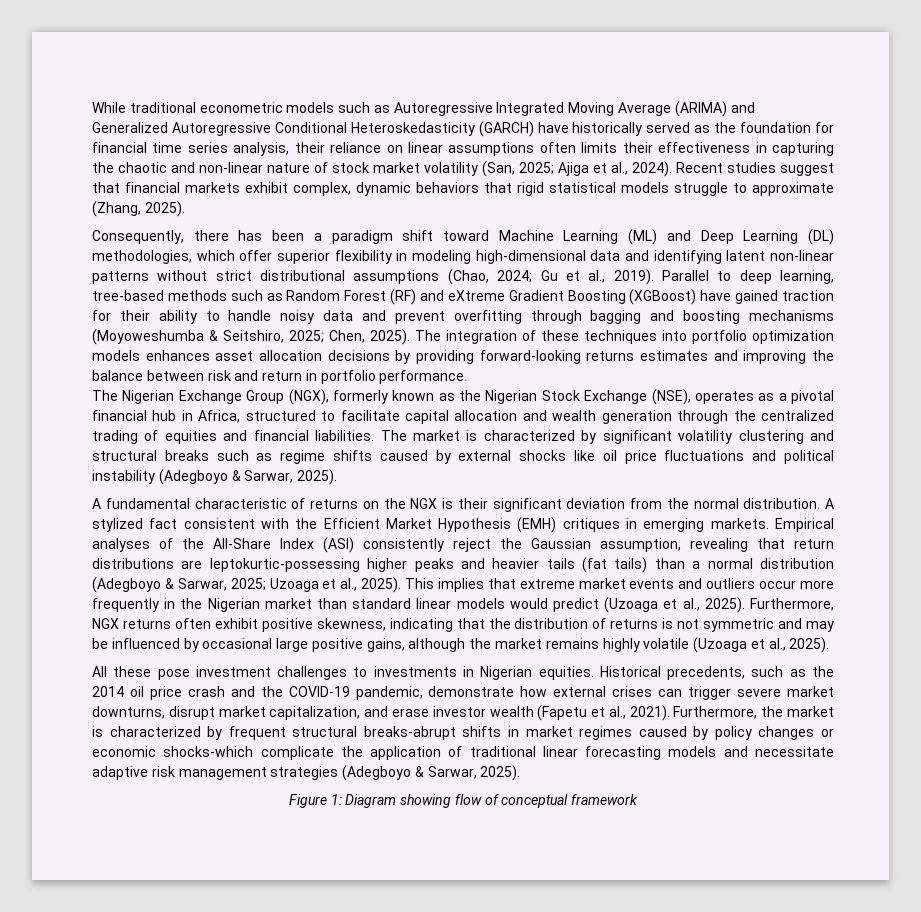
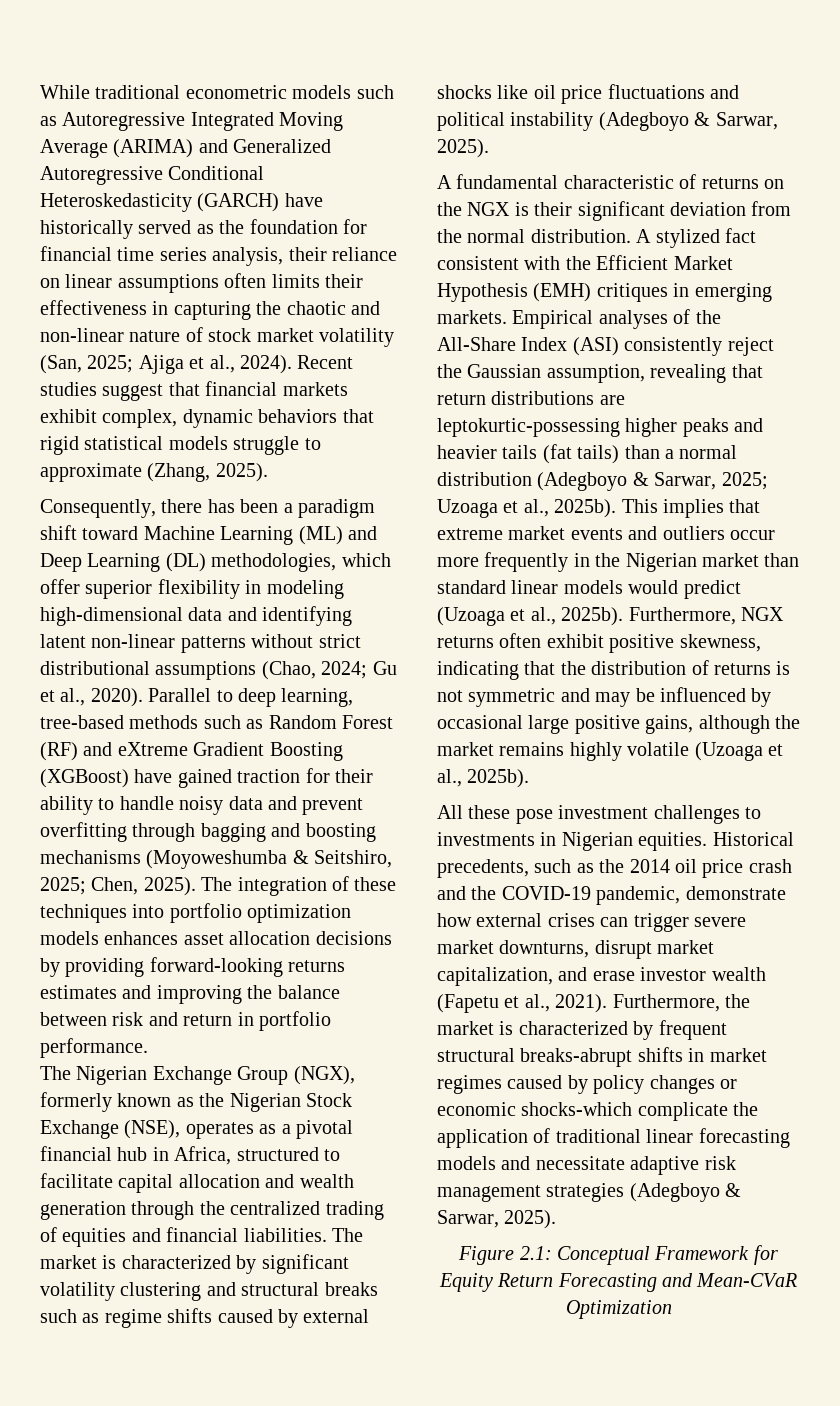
[613,269,654,285] 2019). -> [90,688,143,707] 2020).
[361,577,402,593] 2025). -> [554,499,617,518] 2025b).
[704,597,745,613] 2025). -> [561,607,624,626] 2025b).
[789,637,830,653] 2025). -> [467,769,530,788] 2025b).
[330,794,639,808] 1: Diagram showing flow of conceptual framework -> [519,1245,778,1265] [438,1273,798,1292] [565,1300,672,1319] 2.1: Conceptual Framework for Equity Return Forecasting and Mean-CVaR Optimization

